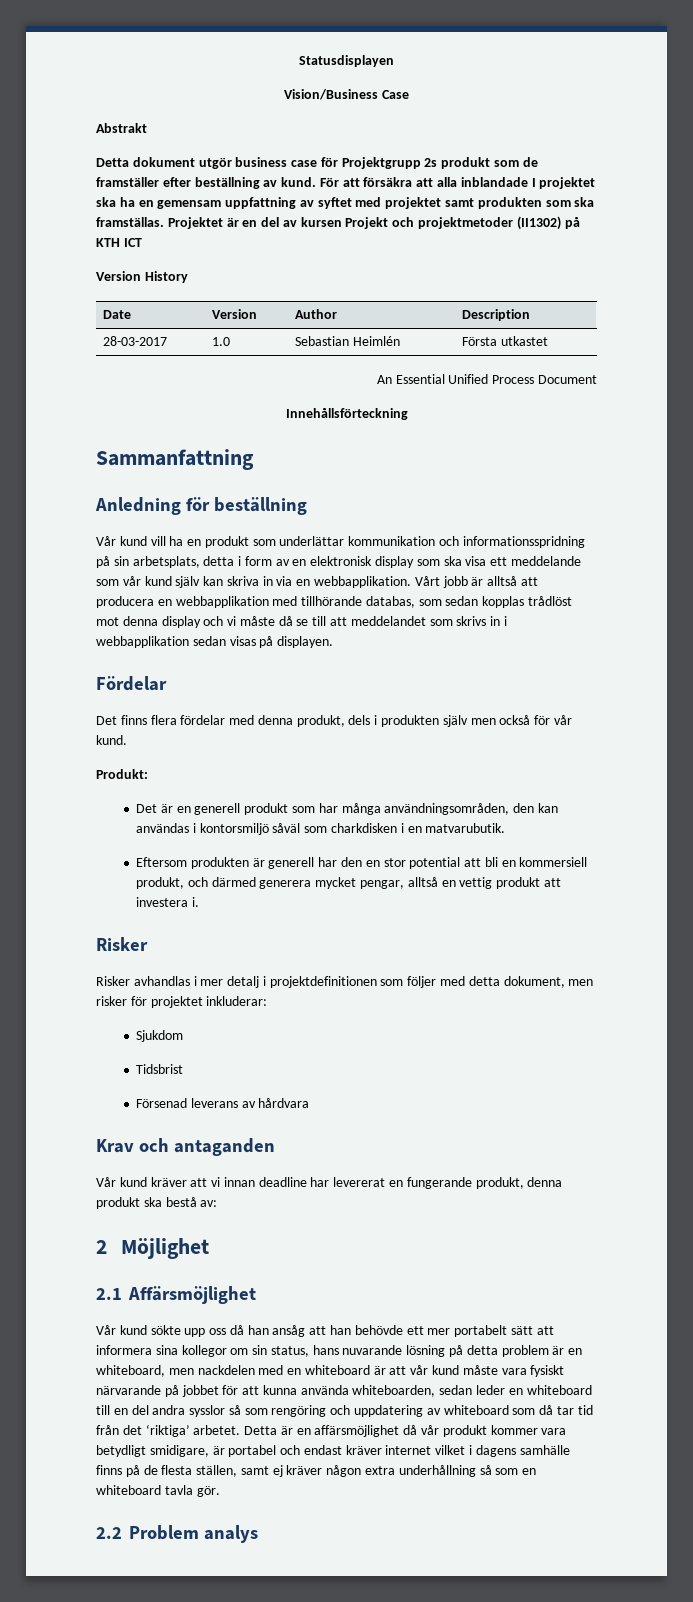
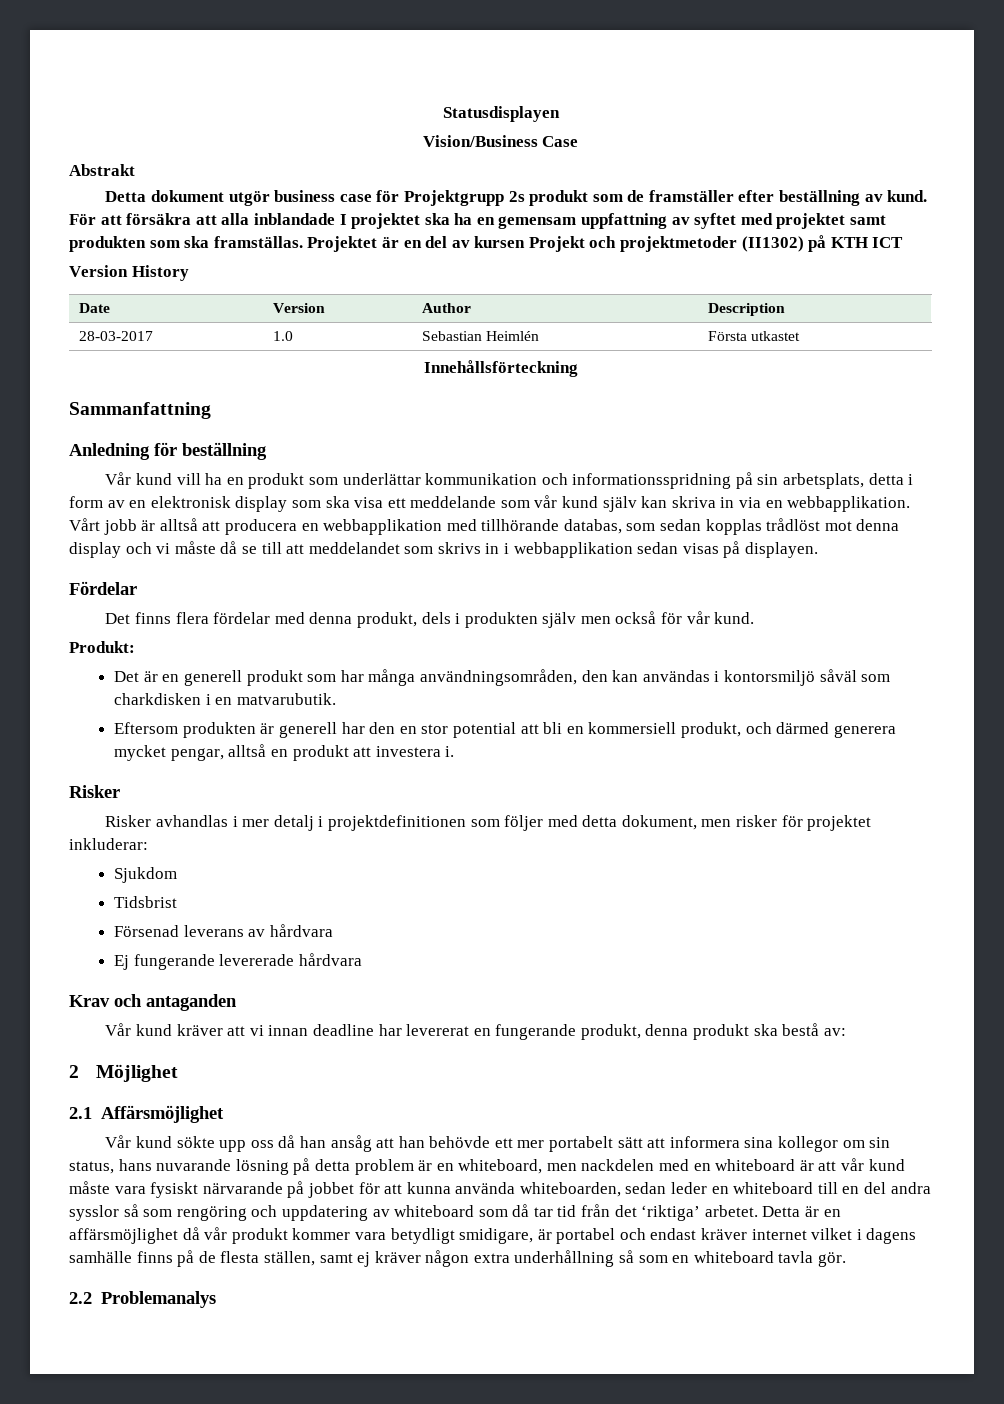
[376,374,597,384] // An Essential Unified Process Document -> (800, 336) none
[459,877,493,889] vettig -> (289, 753) none
(310, 1103) none -> [114,953,363,970] // Ej fungerande levererade hårdvara
[129,1525,258,1543] Problem analys -> [100,1291,216,1308] Problemanalys

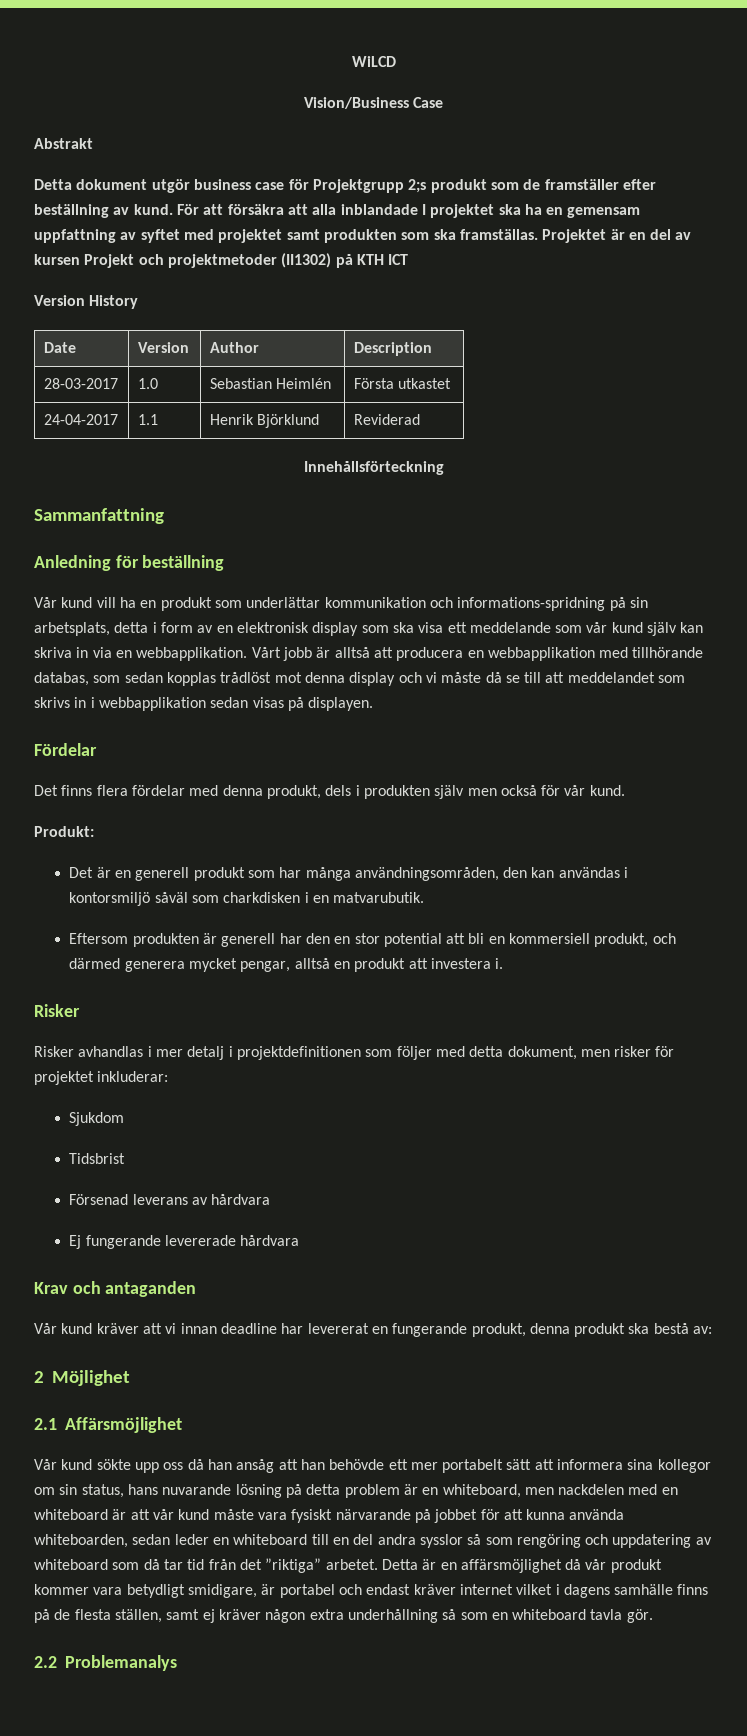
[442,106,560,122] Statusdisplayen -> [351,56,396,67] WiLCD
[508,191,525,202] 2s -> [408,179,427,193] 2;s
(800, 336) none -> [43,414,118,425] [137,414,158,425] [209,414,320,428] [353,414,420,425] // 24-04-2017 | 1.1 | Henrik Björklund | Reviderad
[572,473,732,489] informationsspridning -> [457,597,606,611] informations-spridning
[641,1205,701,1221] ‘riktiga’ -> [265,1558,322,1573] ”riktiga”

